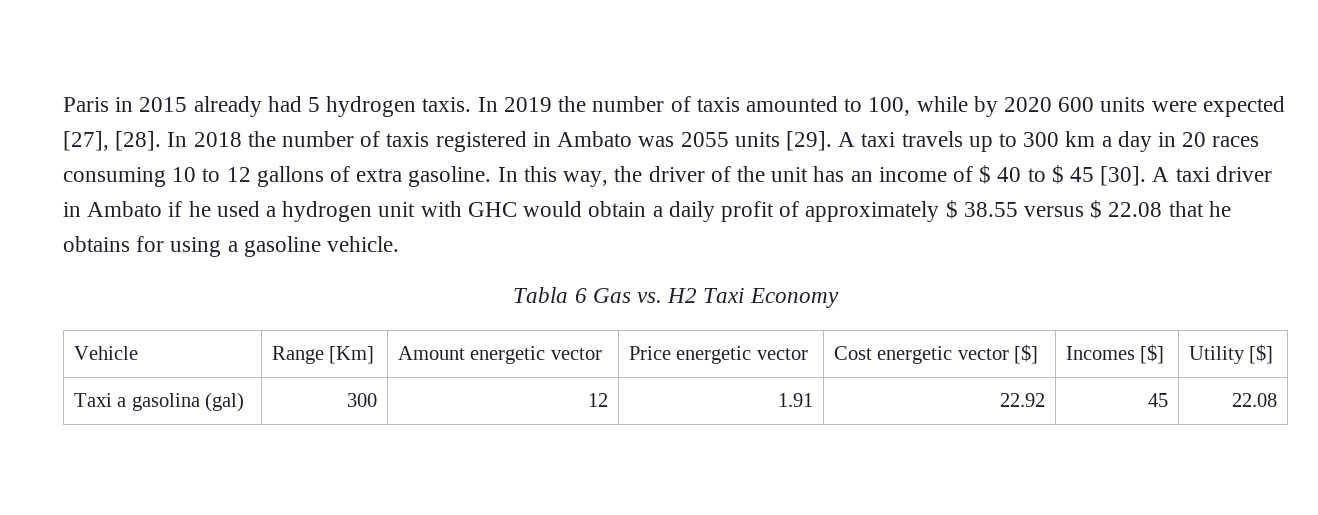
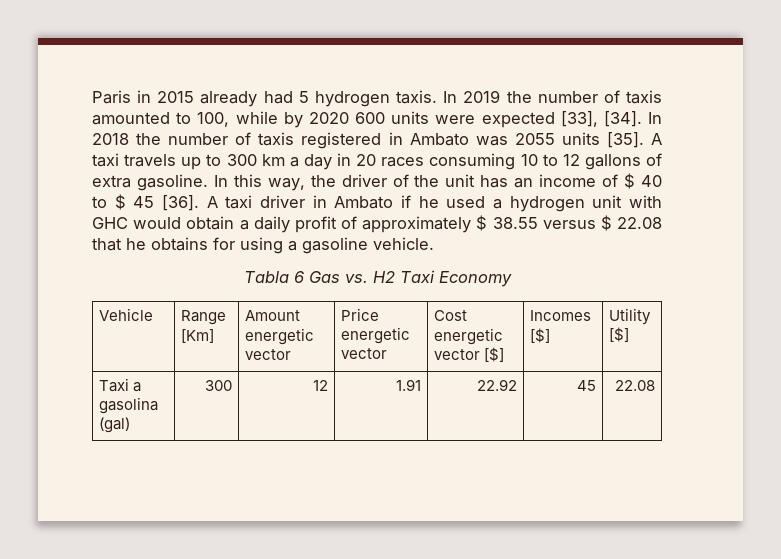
[63,131,162,151] [27], [28]. -> [560,111,642,127] [33], [34].
[785,131,832,151] [29]. -> [606,132,644,148] [35].
[1100,166,1147,186] [30]. -> [162,195,199,211] [36].

